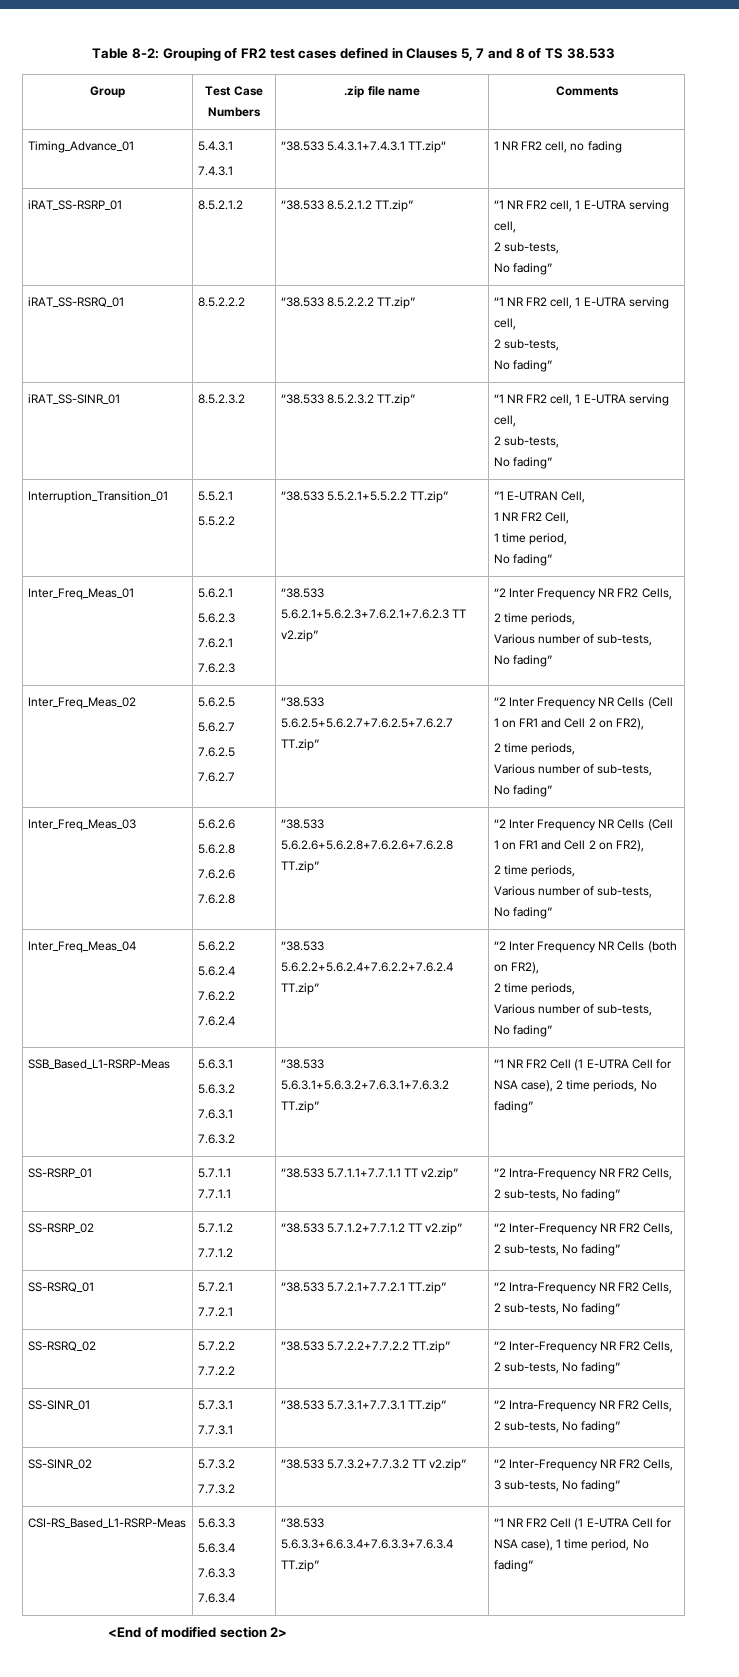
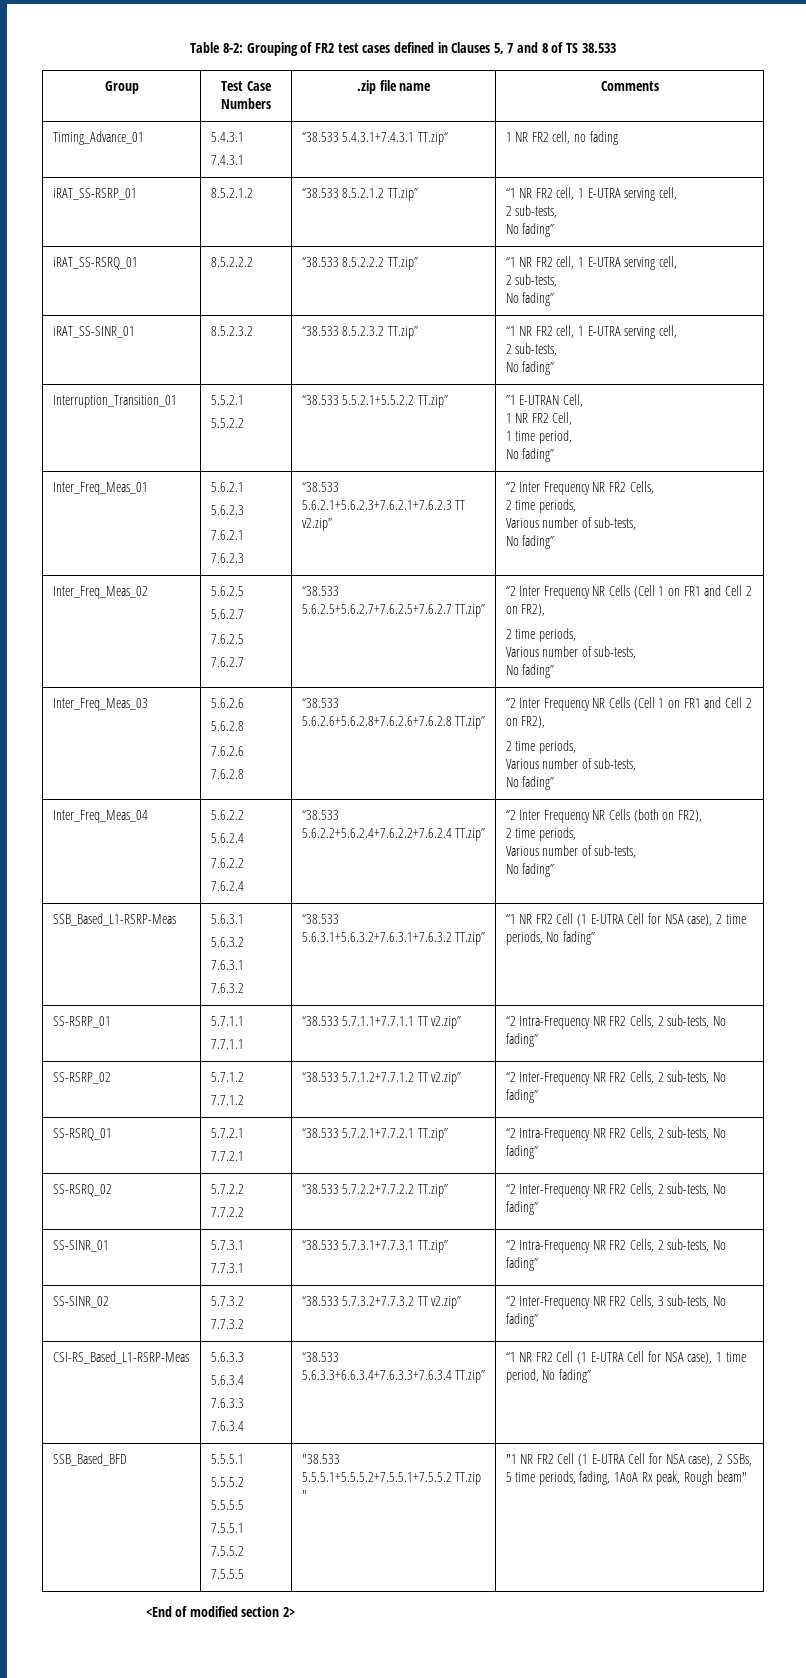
(533, 1566) none -> [52,1453,127,1466] [210,1454,244,1464] [210,1477,244,1487] [210,1500,244,1510] [210,1523,244,1533] [210,1546,244,1556] [210,1569,244,1579] [301,1454,340,1464] [301,1472,482,1485] [301,1490,307,1500] [505,1453,752,1466] [505,1471,747,1485] // SSB_Based_BFD | 5.5.5.1 // 5.5.5.2 // 5.5.5.5 // 7.5.5.1 // 7.5.5.2 // 7.5.5.5 | "38.533 5.5.5.1+5.5.5.2+7.5.5.1+7.5.5.2 TT.zip " | "1 NR FR2 Cell (1 E-UTRA Cell for NSA case), 2 SSBs, 5 time periods, fading, 1AoA Rx peak, Rough beam"

